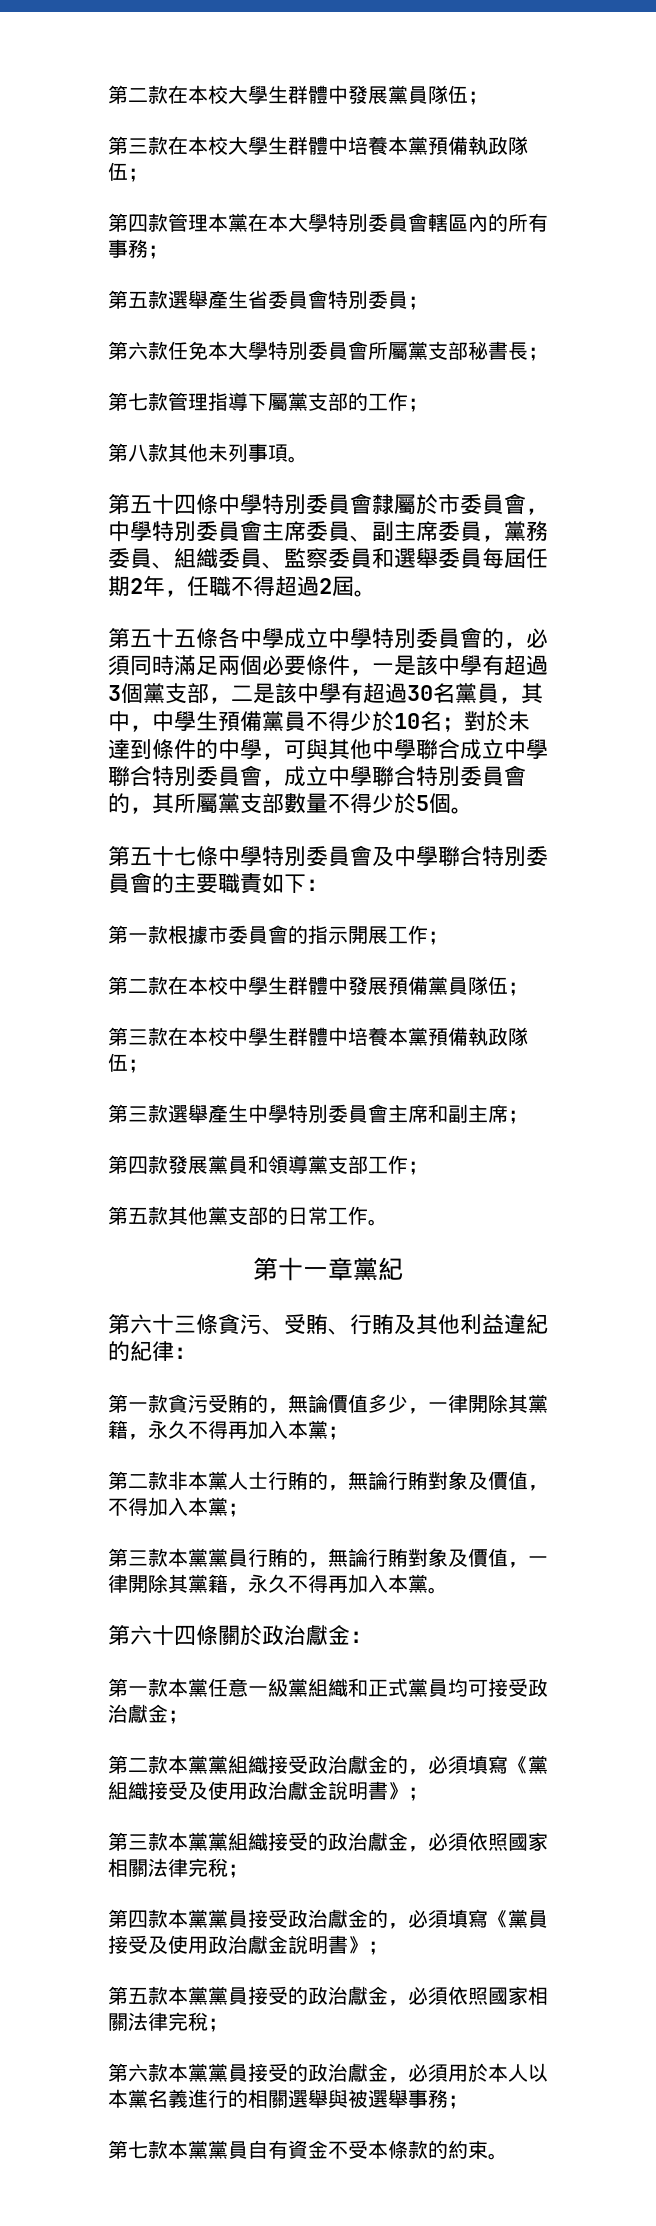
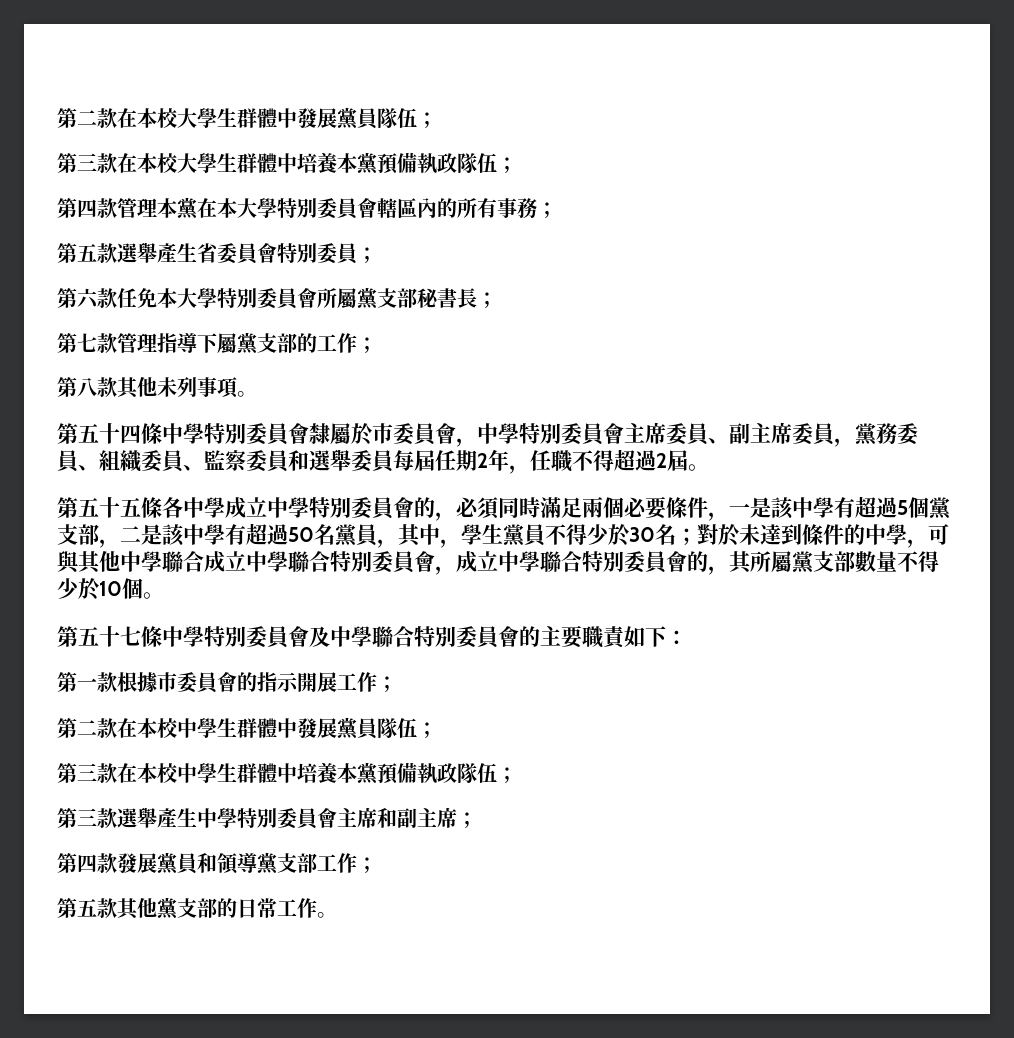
[108,685,121,701] 3 -> [897,500,908,515] 5
[407,685,433,701] 30 -> [288,527,314,542] 50
[152,711,262,732] 中學生預備 -> [460,524,503,545] 學生
[394,713,420,729] 10 -> [629,527,655,542] 30
[416,795,429,811] 5 -> [99,581,122,596] 10
[388,976,428,995] 預備 -> (337, 728) none
[253,1257,403,1281] [108,1313,548,1335] [108,1341,196,1361] [108,1394,548,1414] [108,1420,348,1440] [108,1471,548,1491] [108,1497,248,1517] [108,1548,548,1568] [108,1574,448,1594] [108,1625,372,1646] [108,1678,548,1697] [108,1704,188,1724] [108,1755,548,1775] [108,1781,428,1801] [108,1832,548,1852] [108,1858,248,1878] [108,1909,548,1929] [108,1935,388,1955] [108,1986,548,2006] [108,2012,228,2032] [108,2063,548,2083] [108,2089,468,2109] [108,2140,508,2160] // 第十一章黨紀 // 第六十三條貪污、受賄、行賄及其他利益違紀的紀律： // 第一款貪污受賄的，無論價值多少，一律開除其黨籍，永久不得再加入本黨； // 第二款非本黨人士行賄的，無論行賄對象及價值，不得加入本黨； // 第三款本黨黨員行賄的，無論行賄對象及價值，一律開除其黨籍，永久不得再加入本黨。 // 第六十四條關於政治獻金： // 第一款本黨任意一級黨組織和正式黨員均可接受政治獻金； // 第二款本黨黨組織接受政治獻金的，必須填寫《黨組織接受及使用政治獻金說明書》； // 第三款本黨黨組織接受的政治獻金，必須依照國家相關法律完稅； // 第四款本黨黨員接受政治獻金的，必須填寫《黨員接受及使用政治獻金說明書》； // 第五款本黨黨員接受的政治獻金，必須依照國家相關法律完稅； // 第六款本黨黨員接受的政治獻金，必須用於本人以本黨名義進行的相關選舉與被選舉事務； // 第七款本黨黨員自有資金不受本條款的約束。 -> (337, 915) none

